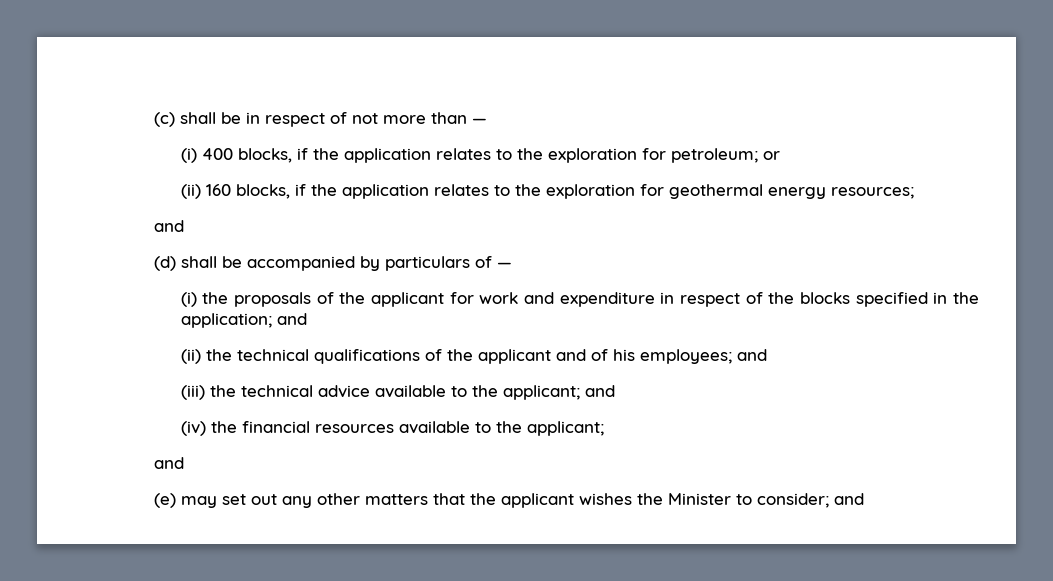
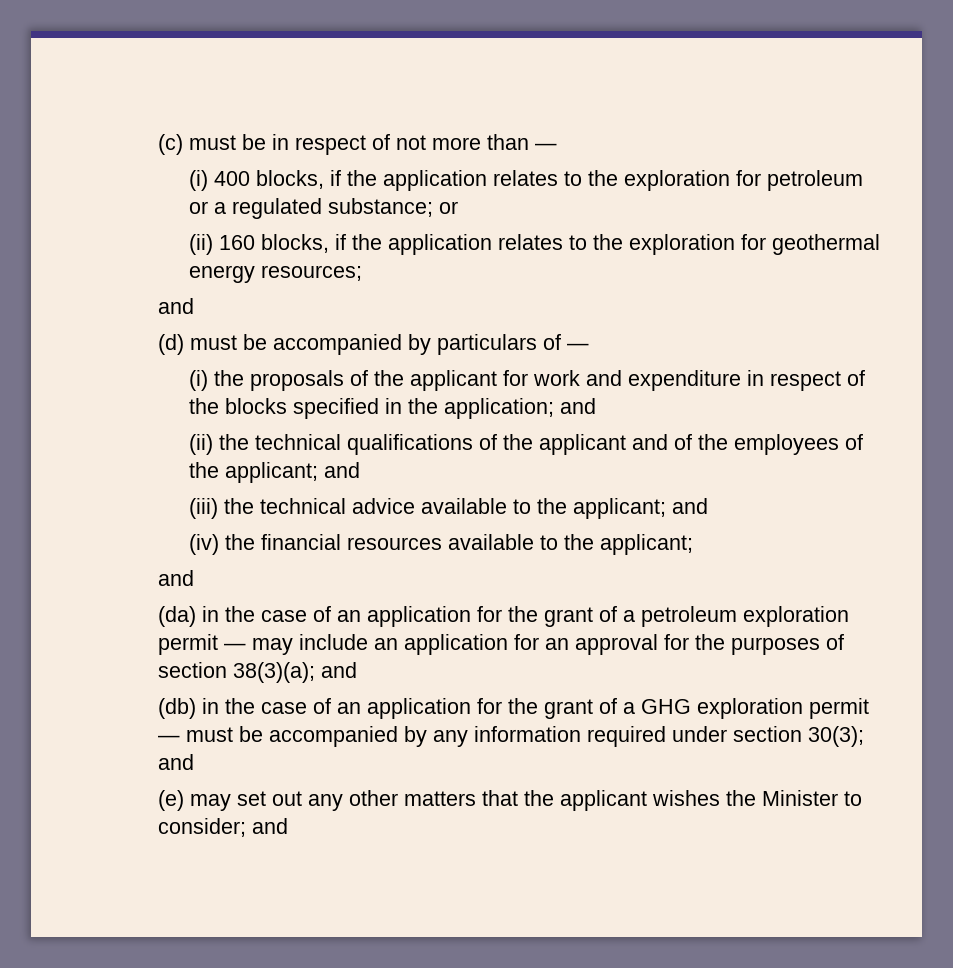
[179,112,216,124] shall -> [189,135,237,150] must
[670,148,758,163] petroleum; -> [767,170,864,191] [189,198,434,219] petroleum or a regulated substance;
[180,256,217,268] shall -> [190,335,238,350] must
[612,349,732,364] his employees; -> [698,434,864,455] [189,462,319,483] the employees of the applicant;
(184, 463) none -> [158,606,850,627] [158,634,845,655] [158,662,358,683] [158,698,870,719] [158,726,865,747] [158,754,195,770] // (da) in the case of an application for the grant of a petroleum exploration permit — may include an application for an approval for the purposes of section 38(3)(a); and // (db) in the case of an application for the grant of a GHG exploration permit — must be accompanied by any information required under section 30(3); and

